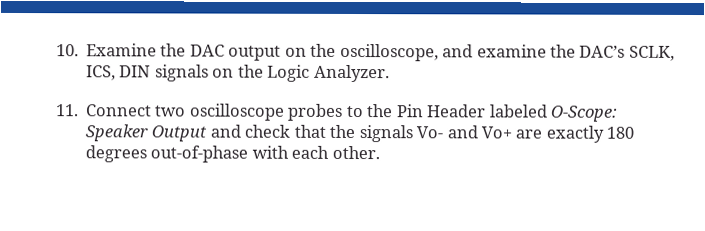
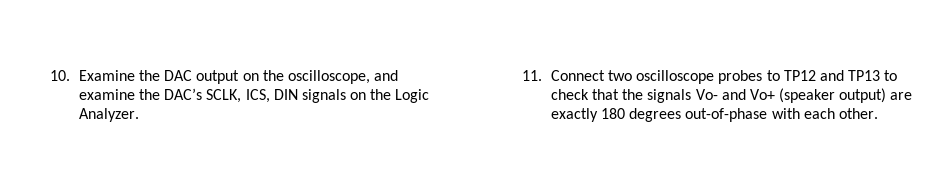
[366,104,619,122] [84,124,241,142] the Pin Header labeled O-Scope: Speaker Output and -> [783,70,898,81] TP12 and TP13 to
(513, 132) none -> [779,88,887,103] (speaker output)

